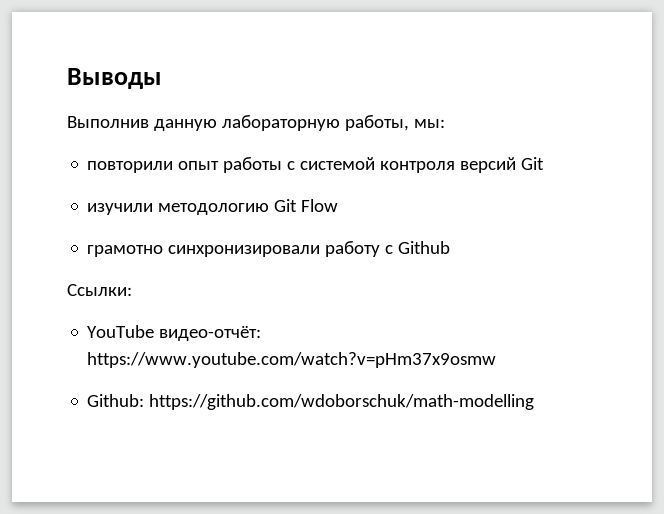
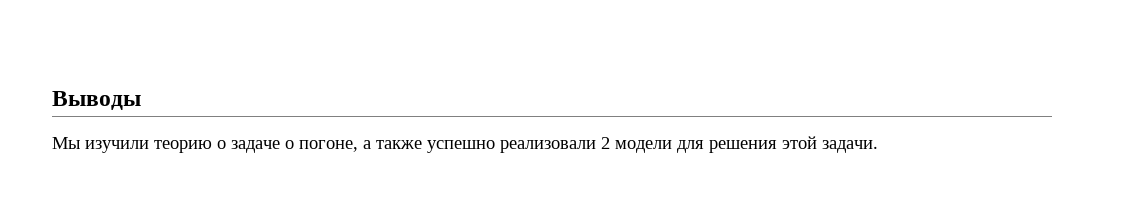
[67,115,445,131] [87,157,545,173] [87,199,339,215] [87,241,451,257] [67,284,132,296] [87,325,262,341] [87,352,497,368] [87,394,535,410] Выполнив данную лабораторную работы, мы: // повторили опыт работы с системой контроля версий Git // изучили методологию Git Flow // грамотно синхронизировали работу с Github // Ссылки: // YouTube видео-отчёт: https://www.youtube.com/watch?v=pHm37x9osmw // Github: https://github.com/wdoborschuk/math-modelling -> [52,136,878,153] Мы изучили теорию о задаче о погоне, а также успешно реализовали 2 модели для решения этой задачи.

